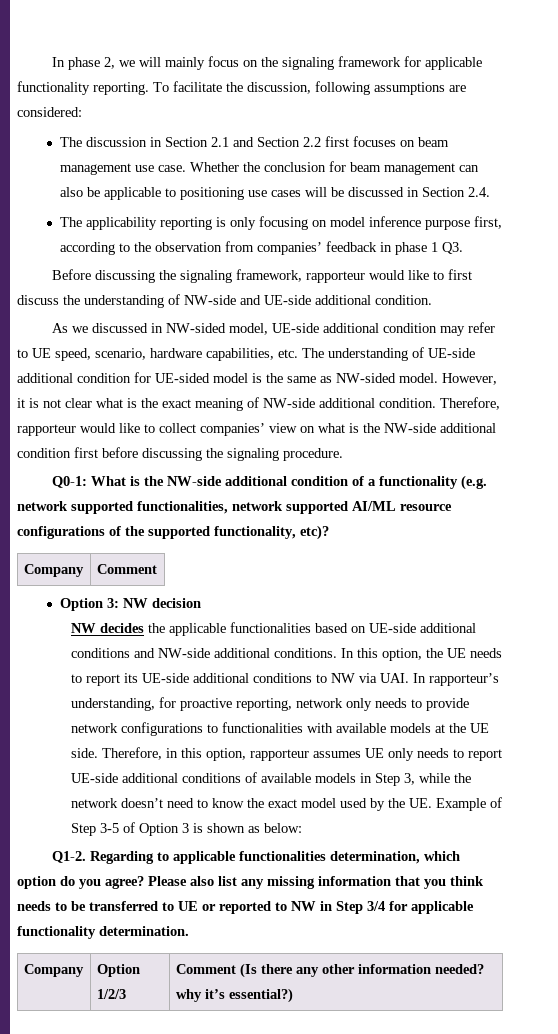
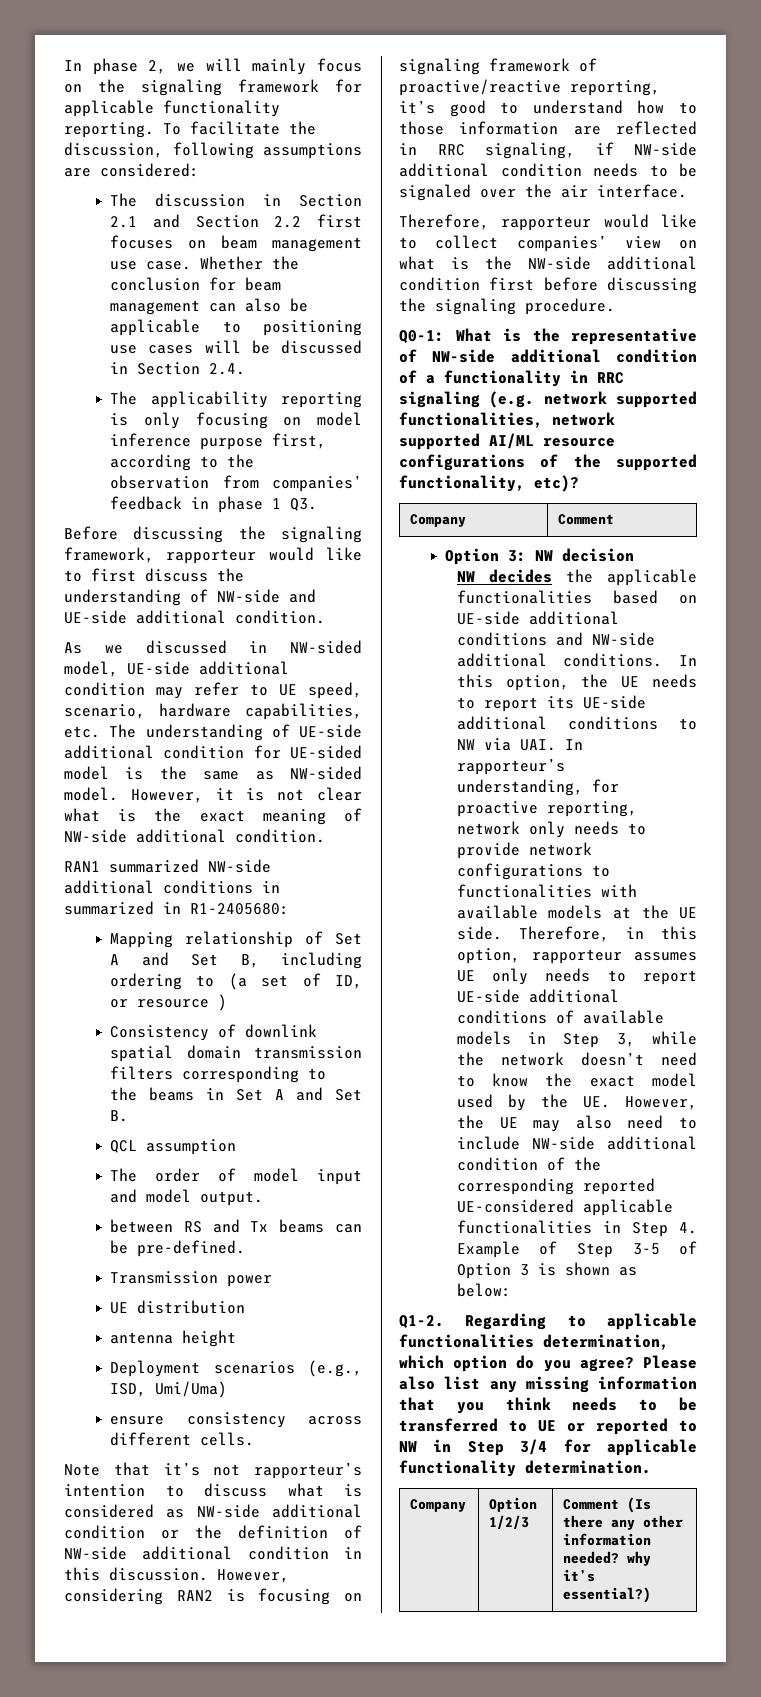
(436, 403) none -> [64,859,271,873] [64,880,280,894] [64,901,289,915] [110,931,363,948] [110,952,362,969] [110,973,363,990] [110,994,228,1011] [110,1024,318,1041] [110,1045,362,1062] [110,1066,327,1083] [110,1087,362,1101] [110,1110,129,1122] [110,1139,237,1155] [110,1168,362,1185] [110,1189,264,1206] [110,1219,362,1233] [110,1240,246,1257] [110,1271,273,1287] [110,1300,246,1314] [110,1330,237,1347] [110,1360,362,1377] [110,1381,228,1398] [110,1412,362,1428] [110,1432,255,1446] [64,1462,362,1479] [64,1483,362,1497] [64,1504,362,1518] [64,1525,362,1539] [64,1546,362,1560] [64,1567,289,1583] [64,1588,362,1605] [399,58,597,75] [399,79,660,96] [399,100,697,117] [399,121,697,135] [399,142,697,159] [399,163,697,177] [399,184,687,201] // RAN1 summarized NW-side additional conditions in summarized in R1-2405680: // Mapping relationship of Set A and Set B, including ordering to (a set of ID, or resource ) // Consistency of downlink spatial domain transmission filters corresponding to the beams in Set A and Set B. // QCL assumption // The order of model input and model output. // between RS and Tx beams can be pre-defined. // Transmission power // UE distribution // antenna height // Deployment scenarios (e.g., ISD, Umi/Uma) // ensure consistency across different cells. // Note that it’s not rapporteur’s intention to discuss what is considered as NW-side additional condition or the definition of NW-side additional condition in this discussion. However, considering RAN2 is focusing on signaling framework of proactive/reactive reporting, it’s good to understand how to those information are reflected in RRC signaling, if NW-side additional condition needs to be signaled over the air interface. //
(165, 481) none -> [571,328,697,345] [399,349,417,363] representative of
(459, 482) none -> [570,370,624,384] [399,391,480,408] in RRC signaling
(433, 803) none -> [625,1096,697,1110] [456,1115,697,1132] [456,1136,697,1150] [456,1157,601,1171] [456,1178,655,1195] [456,1199,673,1216] [456,1220,697,1237] However, the UE may also need to include NW-side additional condition of the corresponding reported UE-considered applicable functionalities in Step 4.

